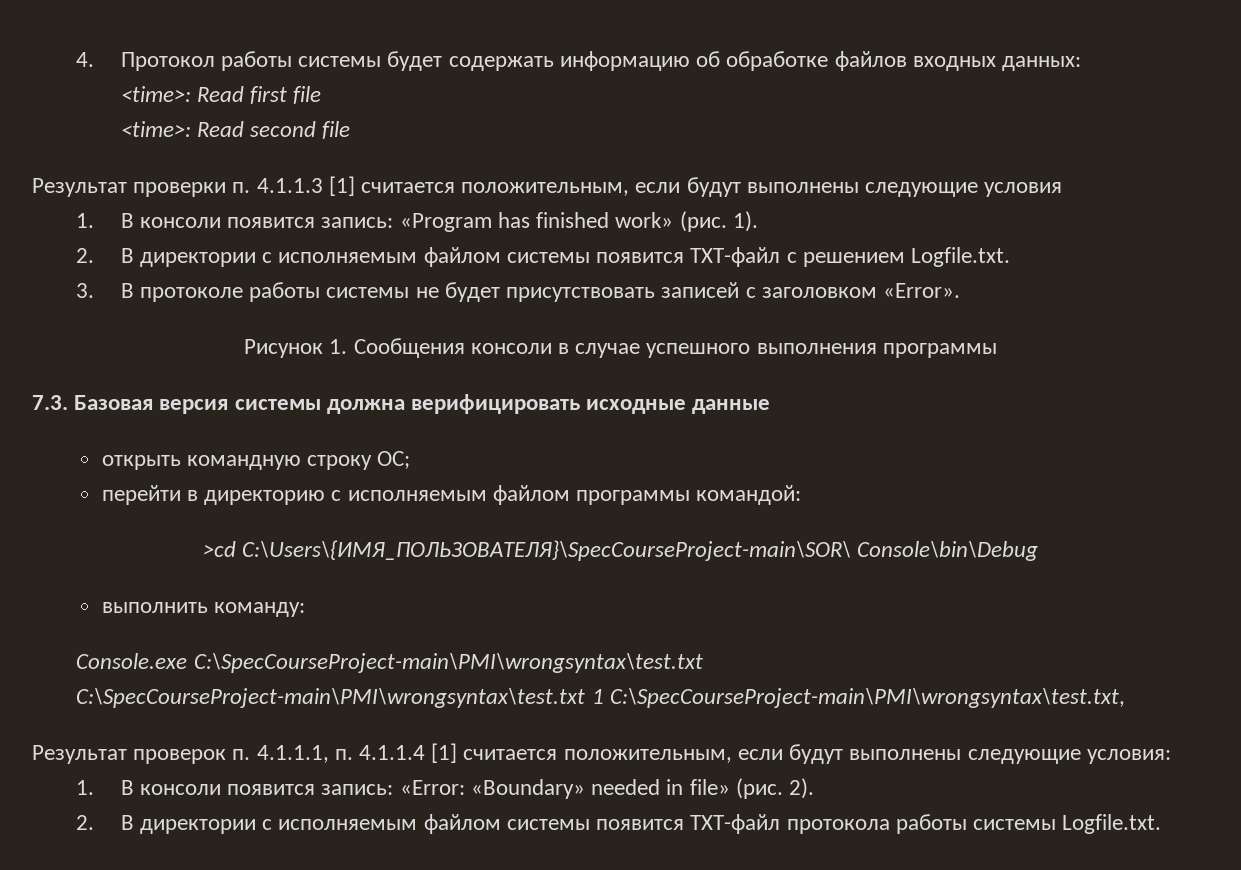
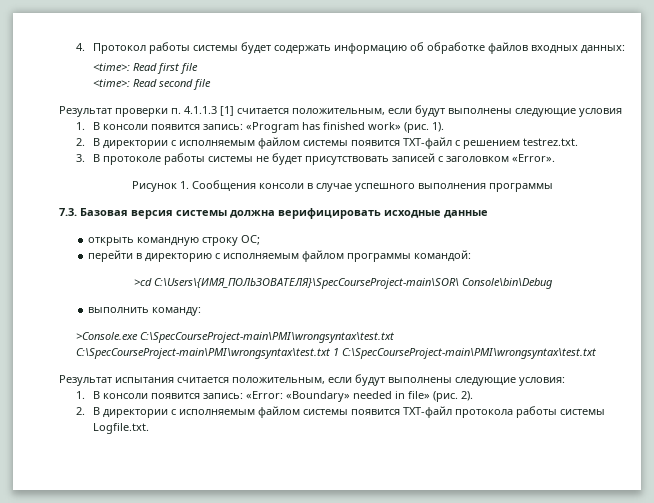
[910,247,1010,267] Logfile.txt. -> [523,138,579,146] testrez.txt.
[76,653,188,669] Console.exe -> [76,332,139,340] >Console.exe
[609,688,1125,708] [32,743,458,764] C:\SpecCourseProject-main\PMI\wrongsyntax\test.txt, // Результат проверок п. 4.1.1.1, п. 4.1.1.4 [1] -> [342,348,597,359] [59,375,174,386] C:\SpecCourseProject-main\PMI\wrongsyntax\test.txt // Результат испытания

